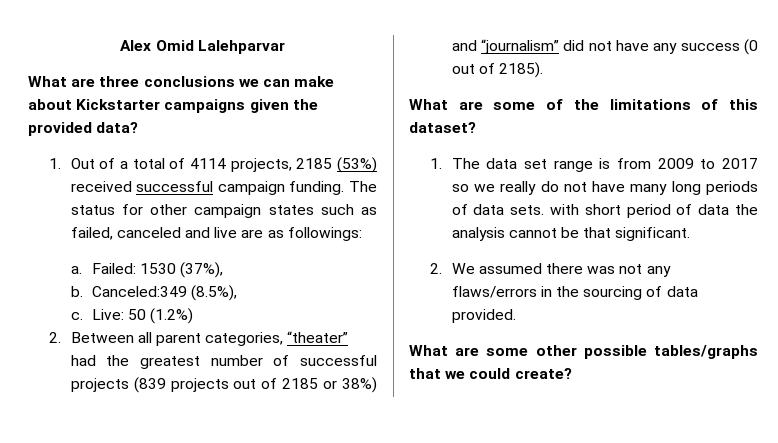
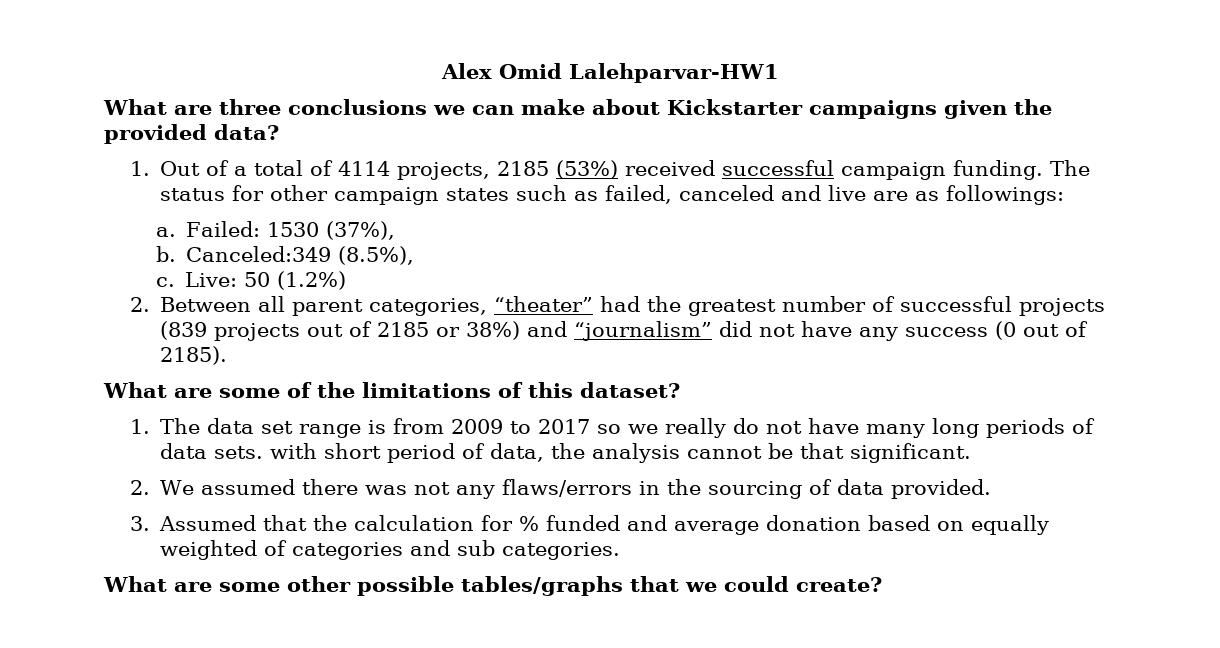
[197,40,285,54] Lalehparvar -> [568,63,779,83] Lalehparvar-HW1
[698,204,730,215] data -> [490,443,545,462] data,
(516, 316) none -> [129,515,1050,535] [160,540,621,560] // 3. Assumed that the calculation for % funded and average donation based on equally weighted of categories and sub categories.

